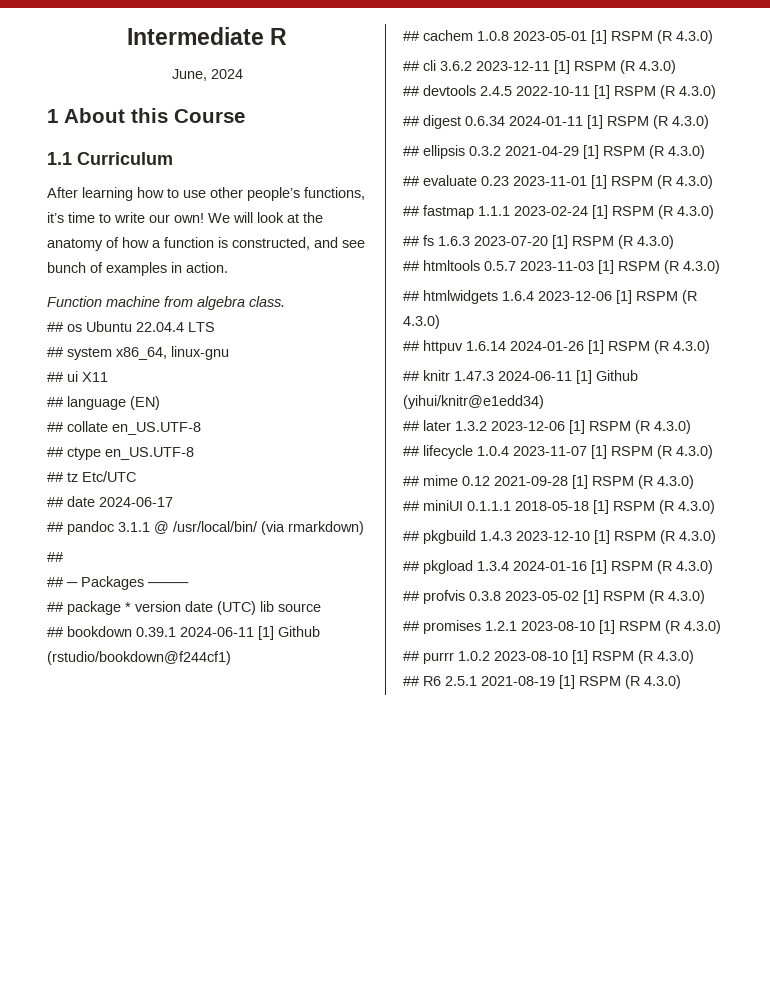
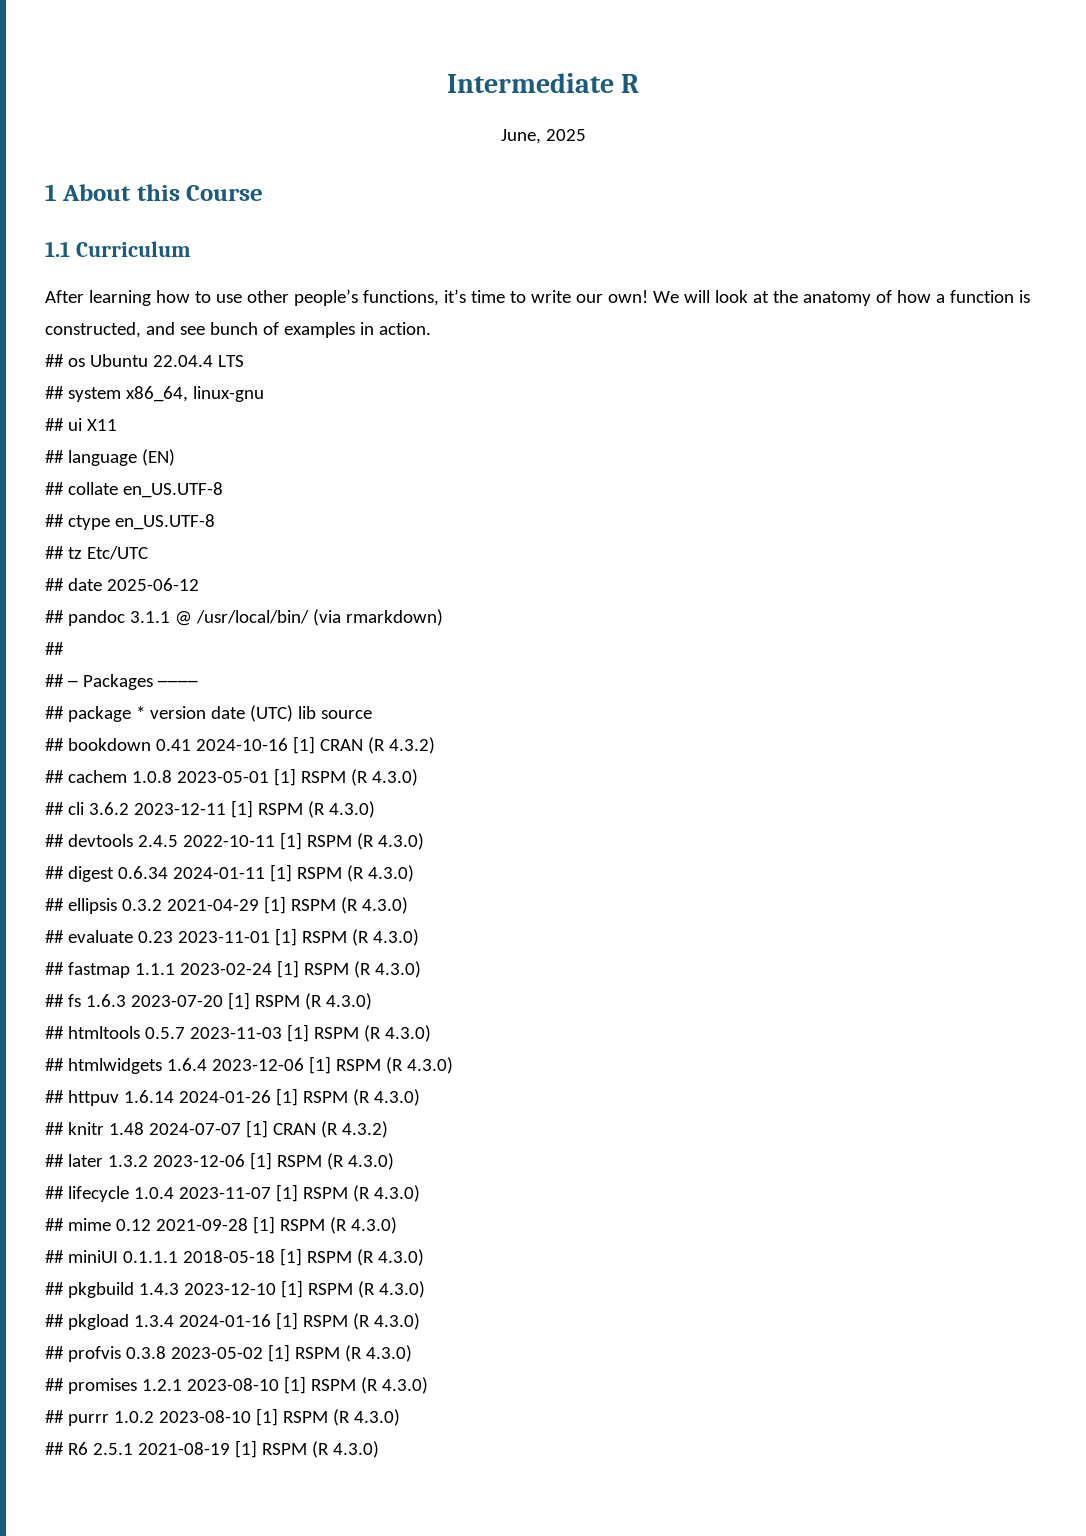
[210,69,243,79] 2024 -> [545,129,586,141] 2025
[47,296,285,310] // Function machine from algebra class. -> (431, 328) none
[99,497,173,507] 2024-06-17 -> [106,578,199,591] 2025-06-12
[136,626,320,640] [47,651,231,665] 0.39.1 2024-06-11 [1] Github (rstudio/bookdown@f244cf1) -> [155,736,435,754] 0.41 2024-10-16 [1] CRAN (R 4.3.2)
[454,370,638,384] [403,395,544,409] 1.47.3 2024-06-11 [1] Github (yihui/knitr@e1edd34) -> [108,1120,388,1138] 1.48 2024-07-07 [1] CRAN (R 4.3.2)

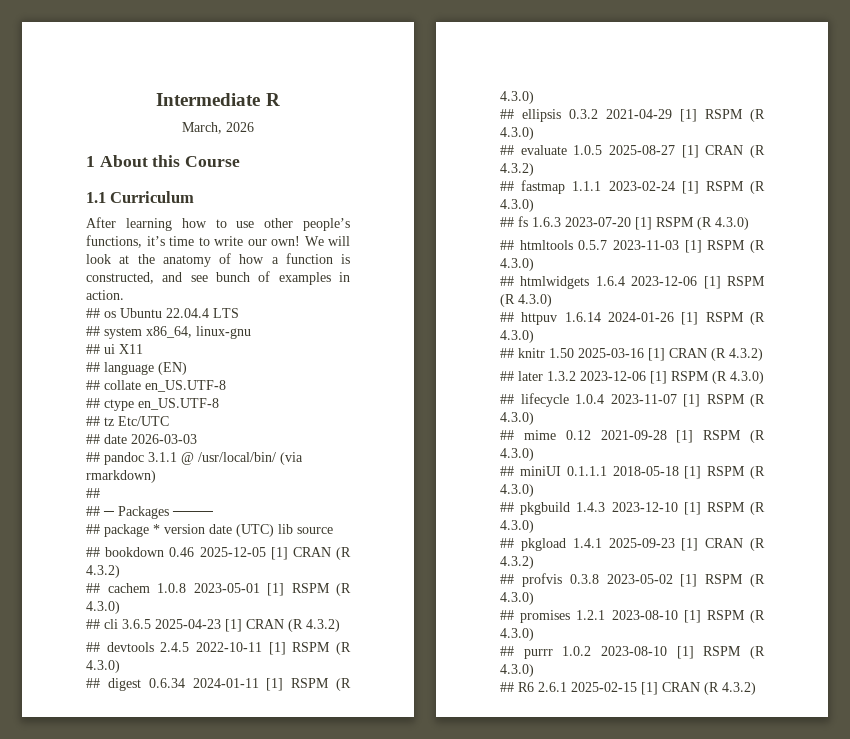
[500,129,586,144] June, 2025 -> [182,122,254,134] March, 2026
[106,578,199,591] 2025-06-12 -> [131,434,197,444] 2026-03-03
[155,738,288,751] 0.41 2024-10-16 -> [169,547,266,557] 0.46 2025-12-05
[88,800,375,818] 3.6.2 2023-12-11 [1] RSPM (R 4.3.0) -> [122,619,340,632] 3.6.5 2025-04-23 [1] CRAN (R 4.3.2)
[137,928,419,946] 0.23 2023-11-01 [1] RSPM (R 4.3.0) -> [573,145,765,158] [500,163,534,176] 1.0.5 2025-08-27 [1] CRAN (R 4.3.2)
[108,1122,241,1135] 1.48 2024-07-07 -> [549,348,644,358] 1.50 2025-03-16
[133,1312,420,1330] 1.3.4 2024-01-16 [1] RSPM (R 4.3.0) -> [572,538,765,551] [500,556,534,569] 1.4.1 2025-09-23 [1] CRAN (R 4.3.2)
[92,1440,379,1458] 2.5.1 2021-08-19 [1] RSPM (R 4.3.0) -> [538,682,756,695] 2.6.1 2025-02-15 [1] CRAN (R 4.3.2)

